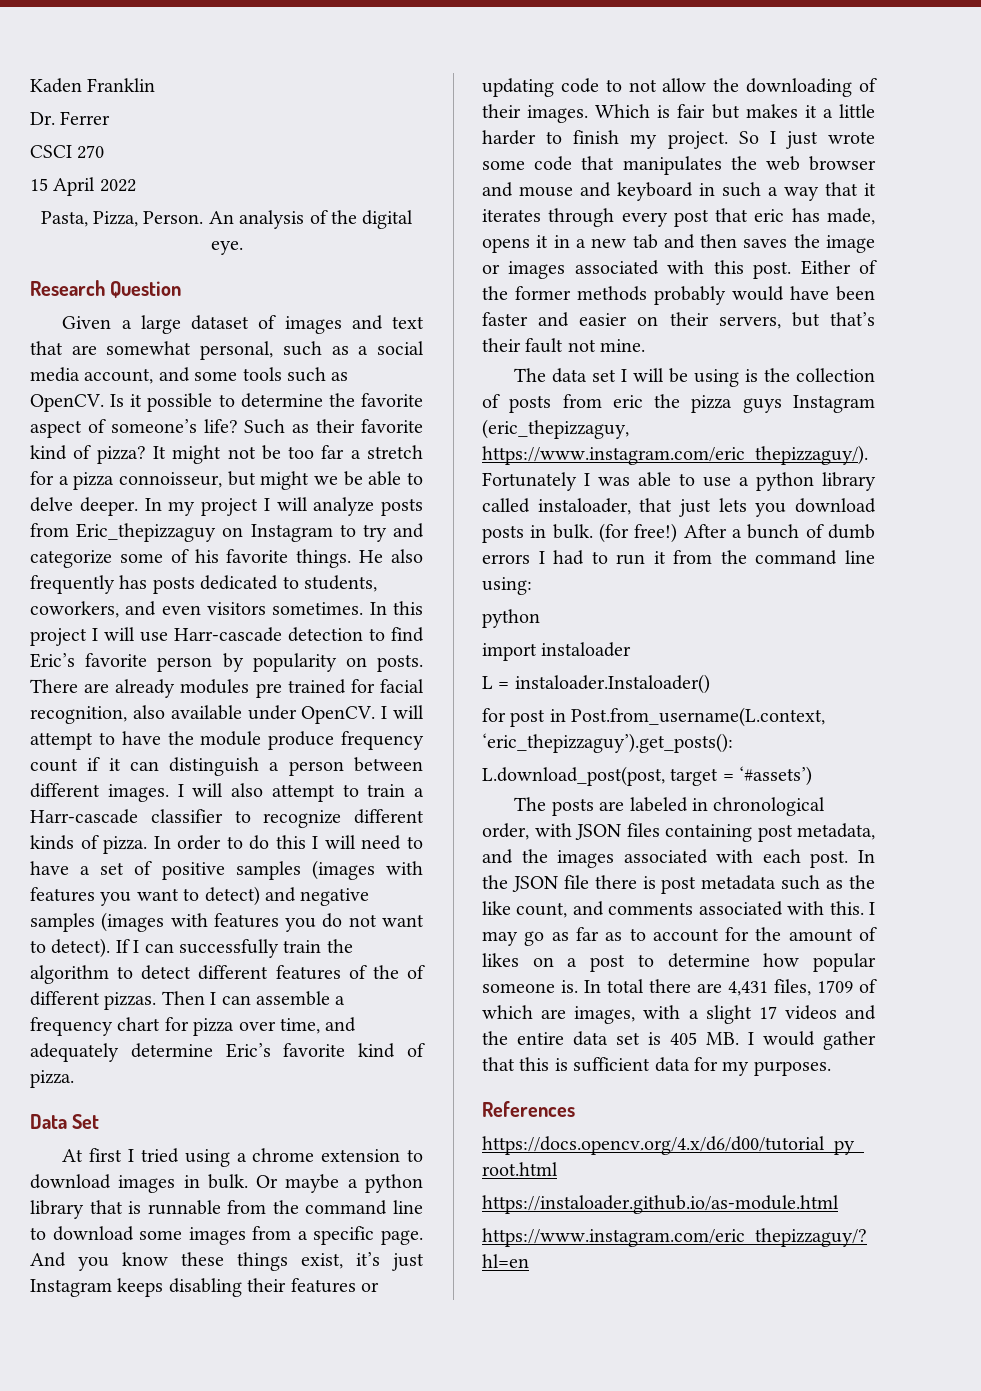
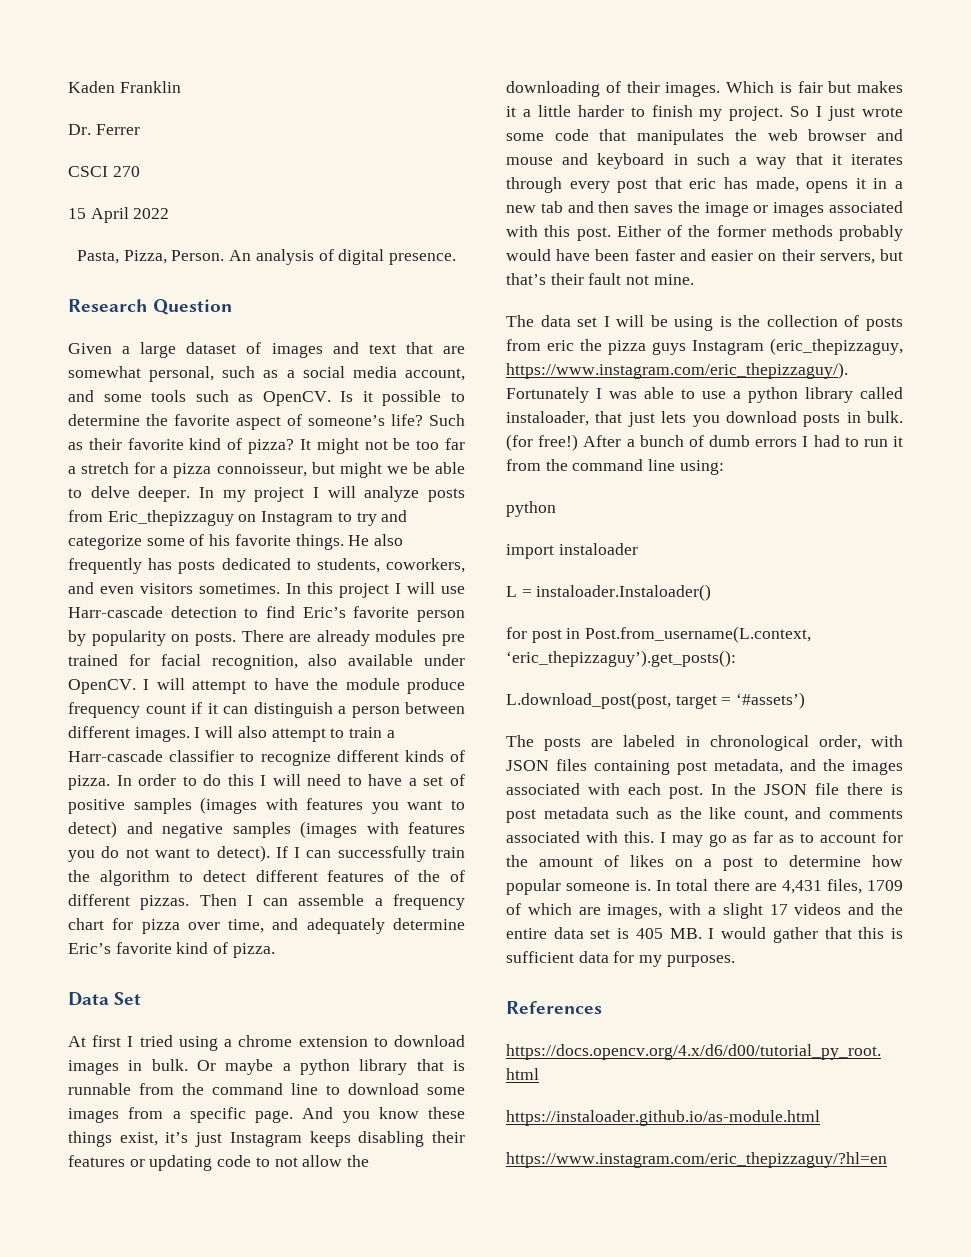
[331,210,414,229] [210,241,243,255] the digital eye. -> [338,249,457,265] digital presence.

